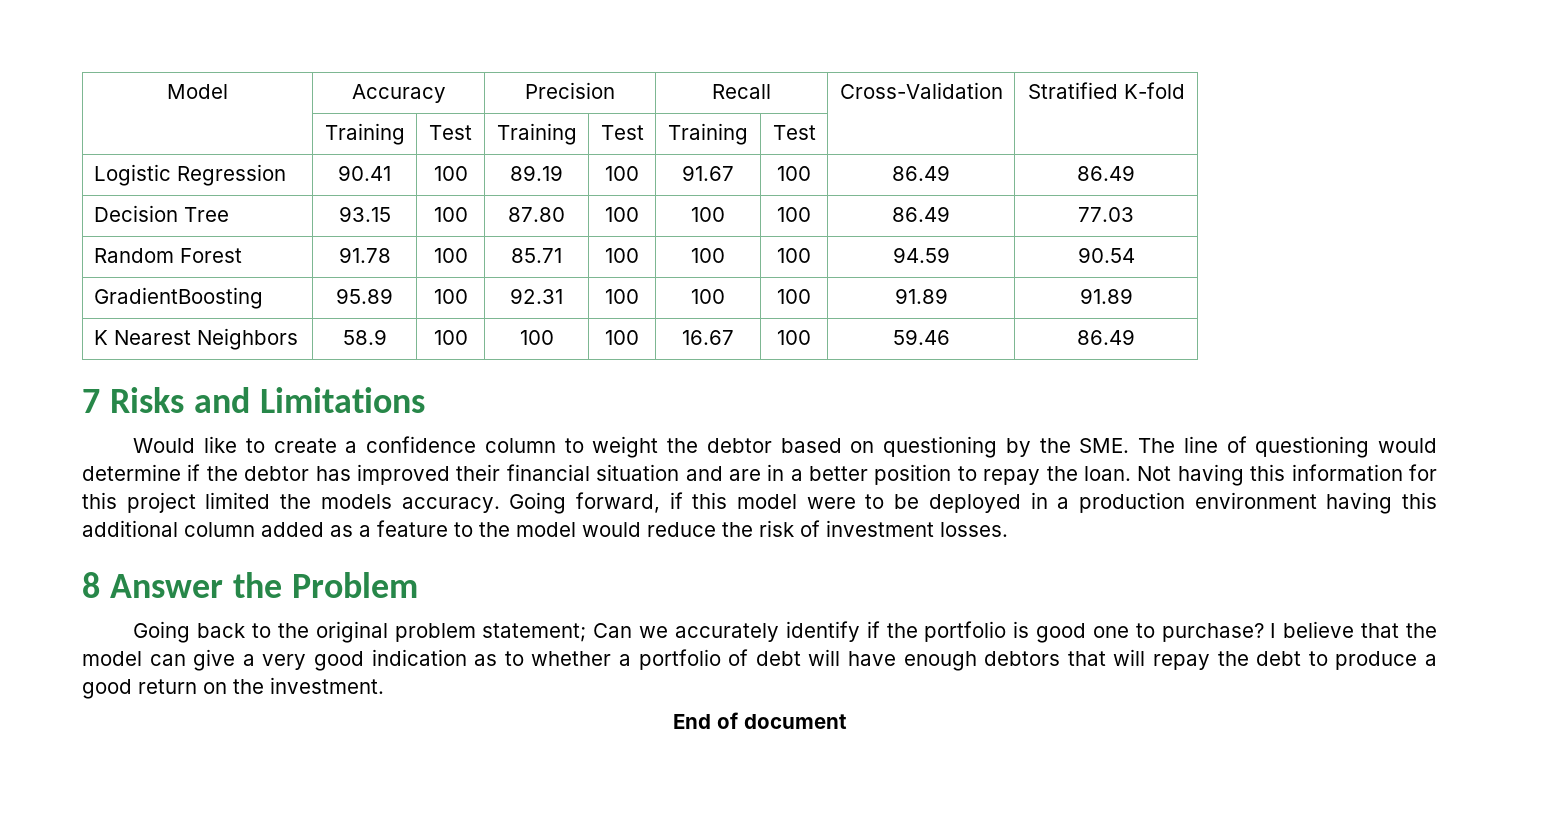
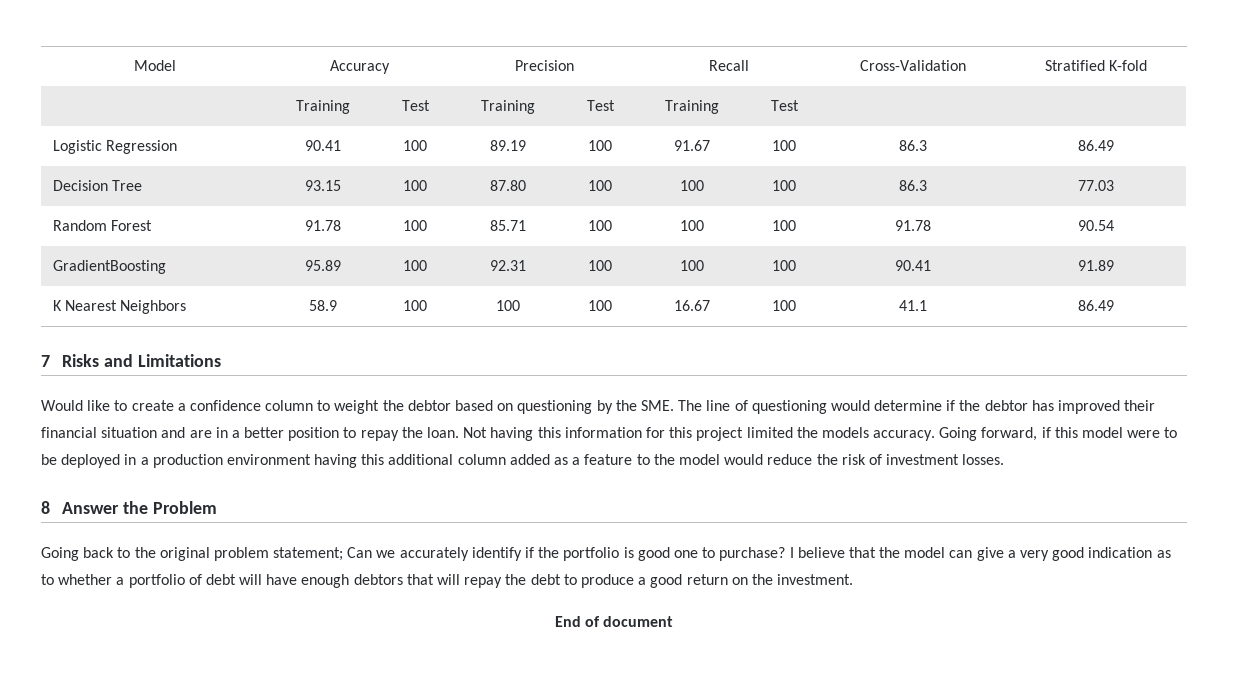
[892,165,950,181] 86.49 -> [899,140,927,151] 86.3
[892,206,950,222] 86.49 -> [899,180,927,191] 86.3
[892,247,950,263] 94.59 -> [895,220,931,231] 91.78
[894,288,948,304] 91.89 -> [895,260,931,271] 90.41
[892,329,950,345] 59.46 -> [899,300,927,311] 41.1

